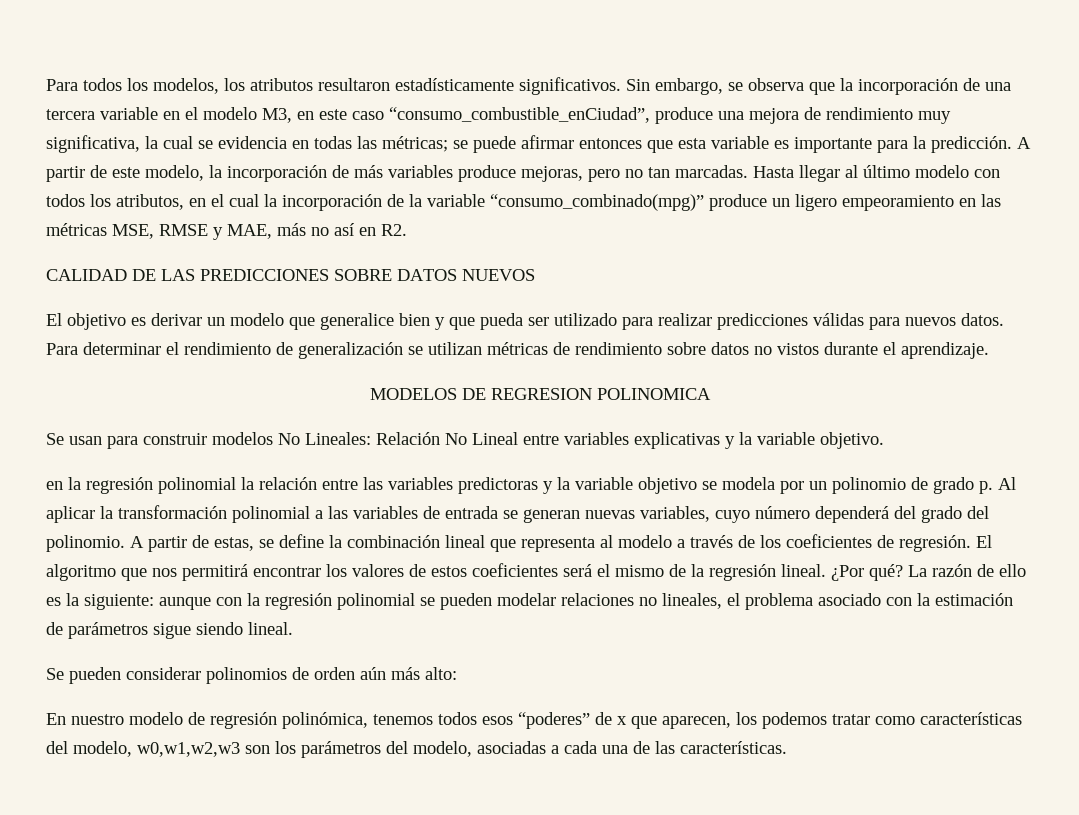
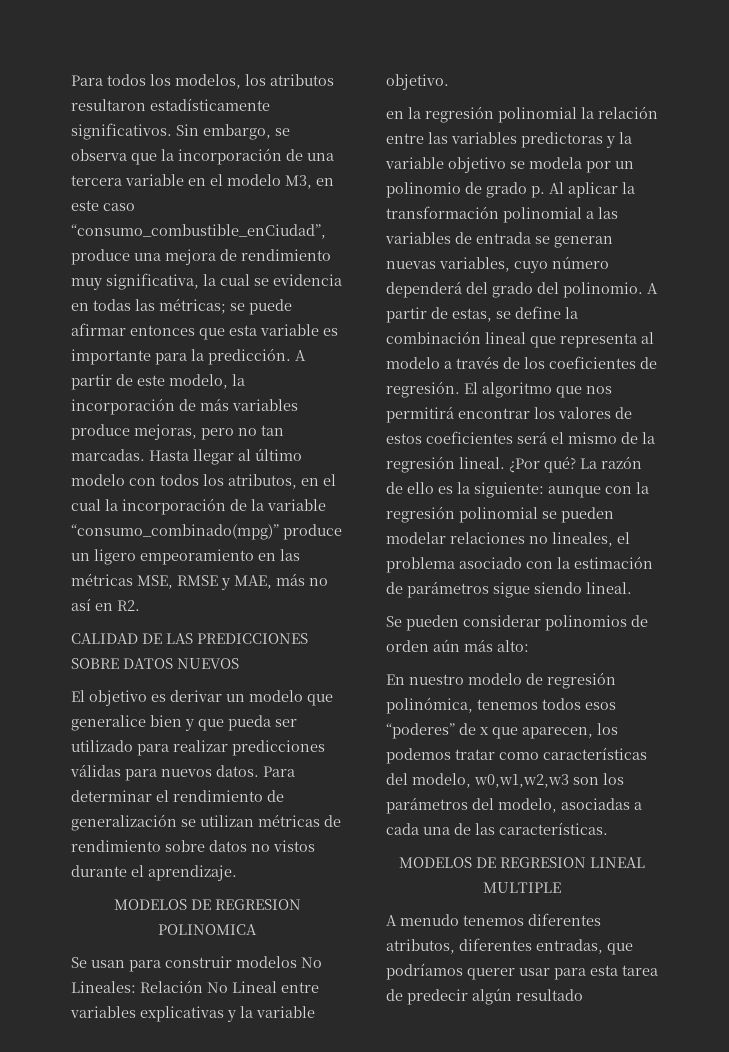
(787, 747) none -> [399,857,645,868] [483,882,561,893] [386,913,601,926] [386,938,633,955] [386,963,658,980] [386,988,583,1005] // MODELOS DE REGRESION LINEAL MULTIPLE // A menudo tenemos diferentes atributos, diferentes entradas, que podríamos querer usar para esta tarea de predecir algún resultado

